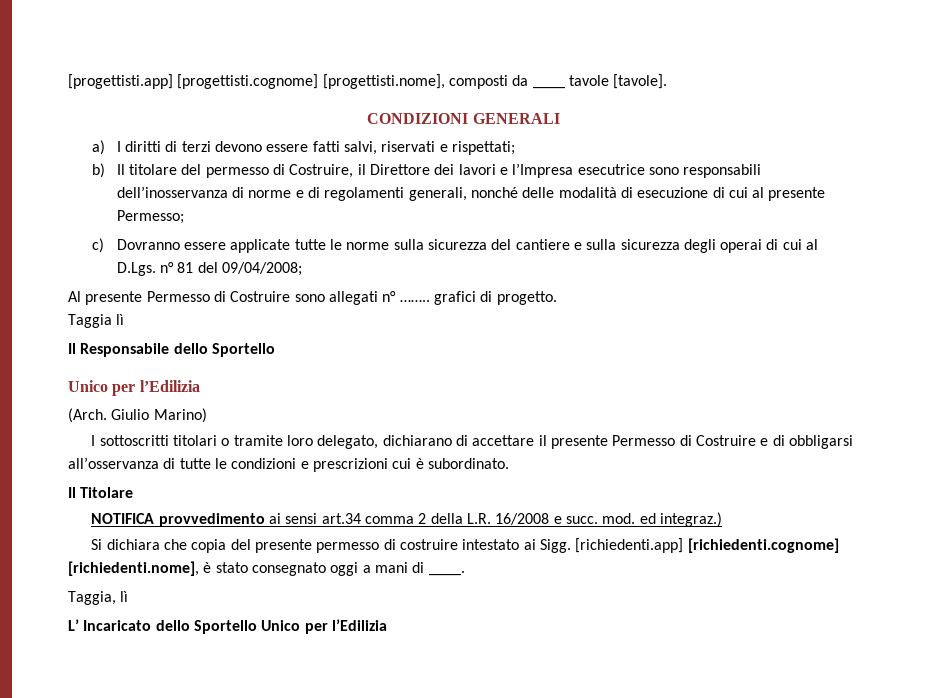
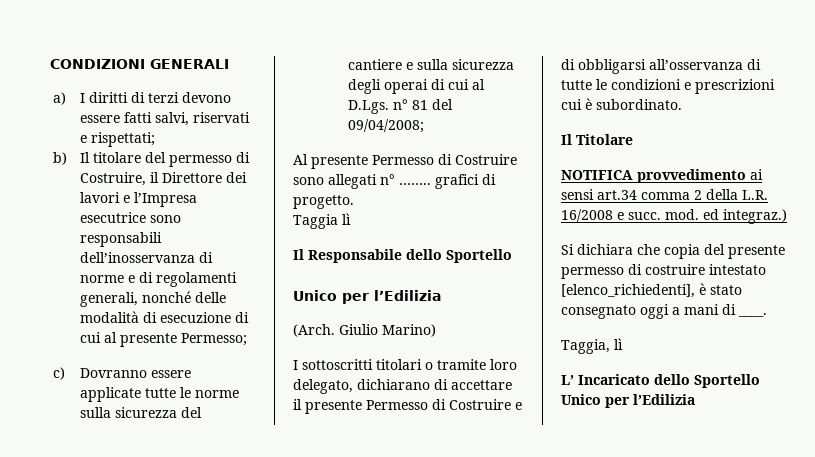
[68,74,529,89] [532,86,565,89] [568,74,668,89] [progettisti.app] [progettisti.cognome] [progettisti.nome], composti da ____ tavole [tavole]. // -> (50, 64) none
[523,538,839,553] [68,561,199,576] ai Sigg. [richiedenti.app] [richiedenti.cognome] [richiedenti.nome], -> [561,284,695,298] [elenco_richiedenti],

